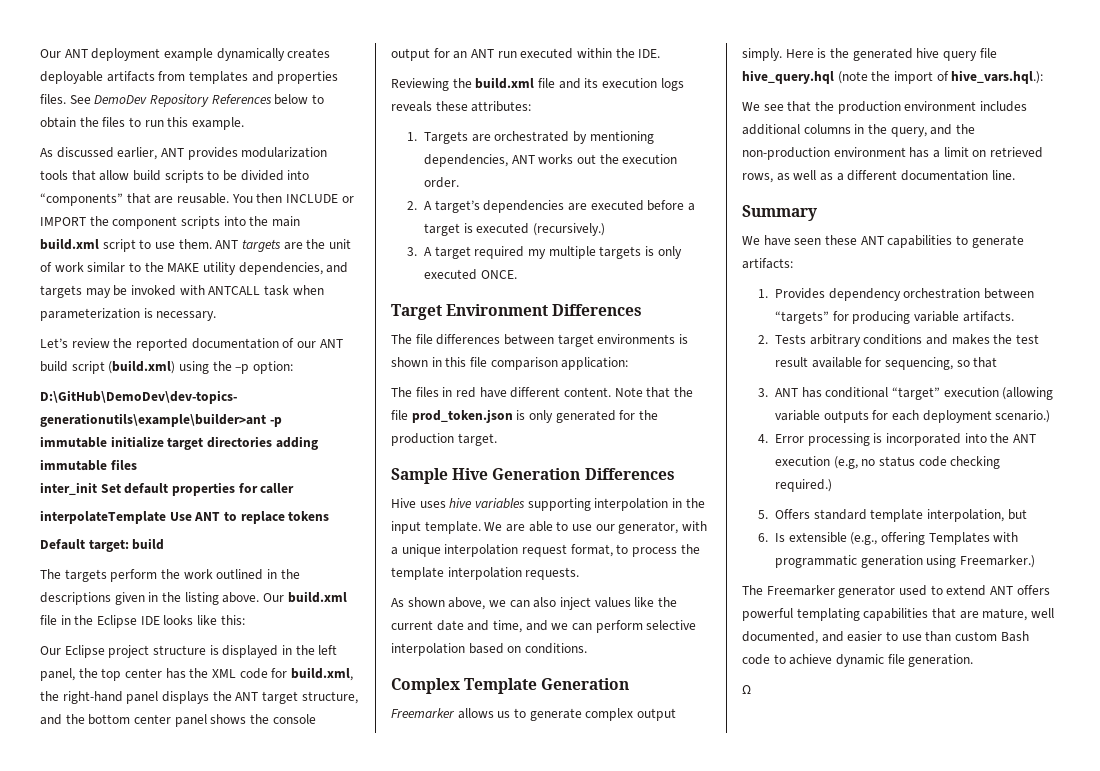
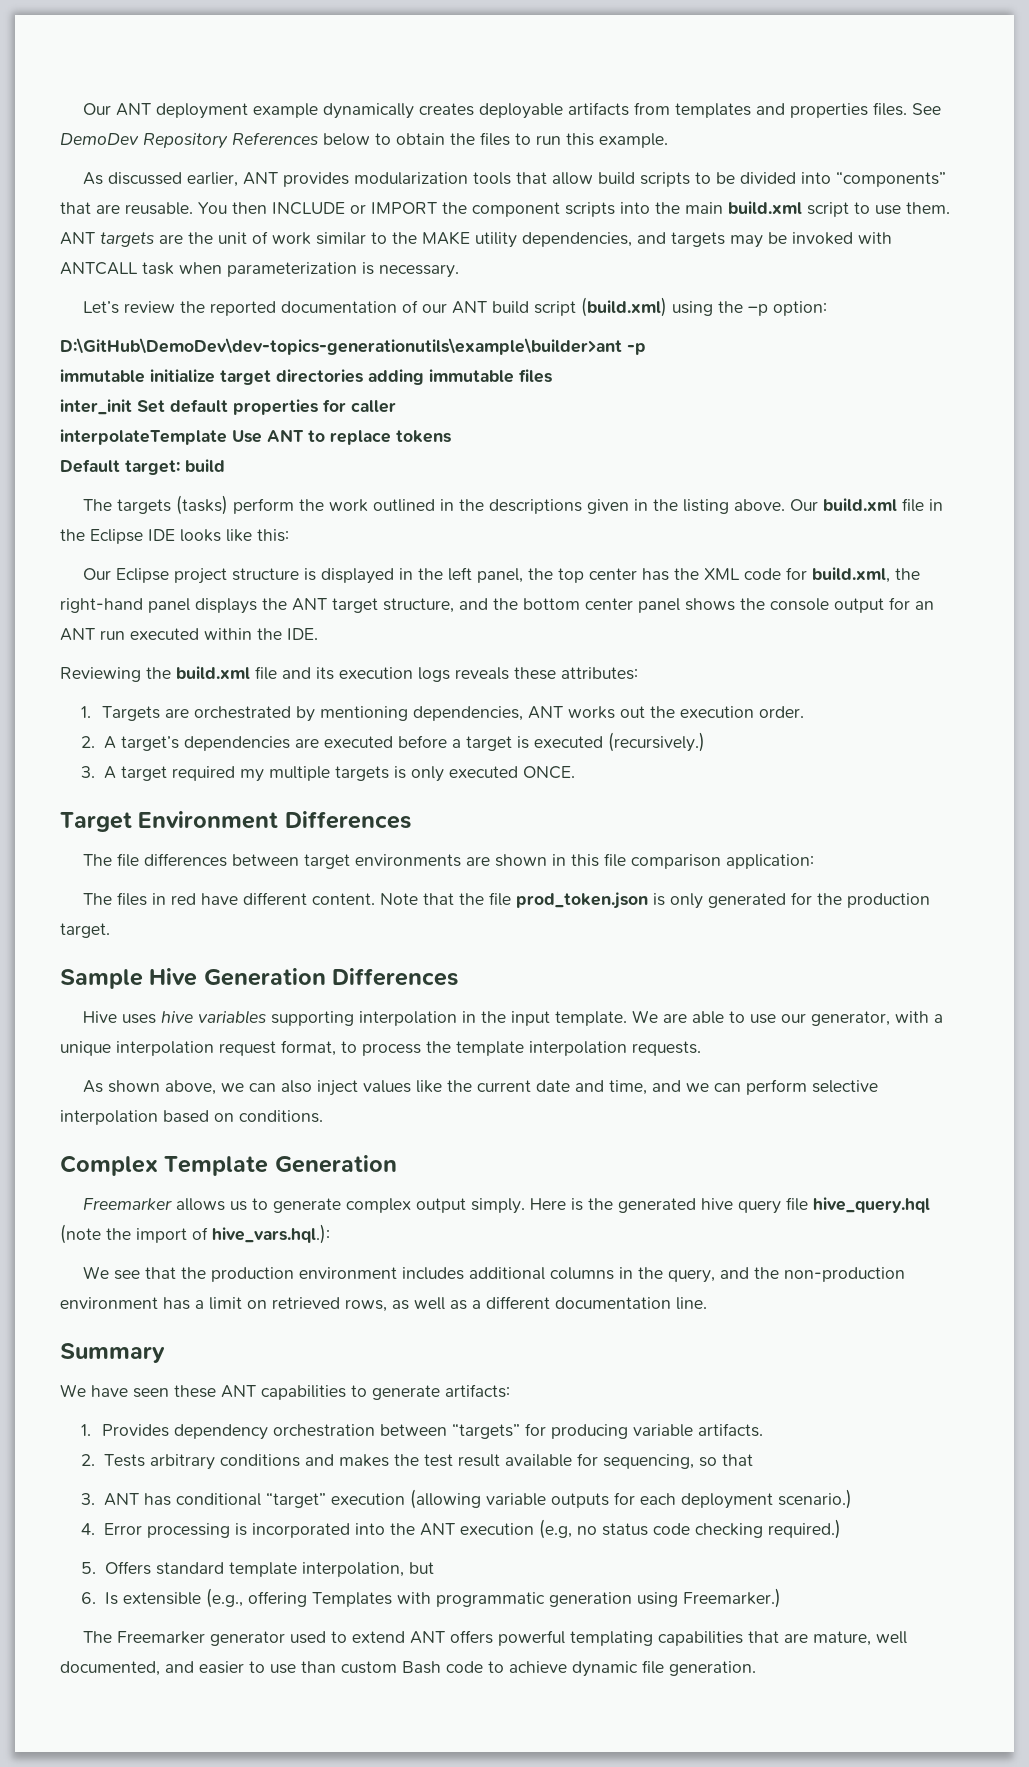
(107, 575) none -> [176,495,229,515] (tasks)
[678,334,688,344] is -> [466,856,491,866] are
[742,685,751,694] // Ω -> (756, 1668) none

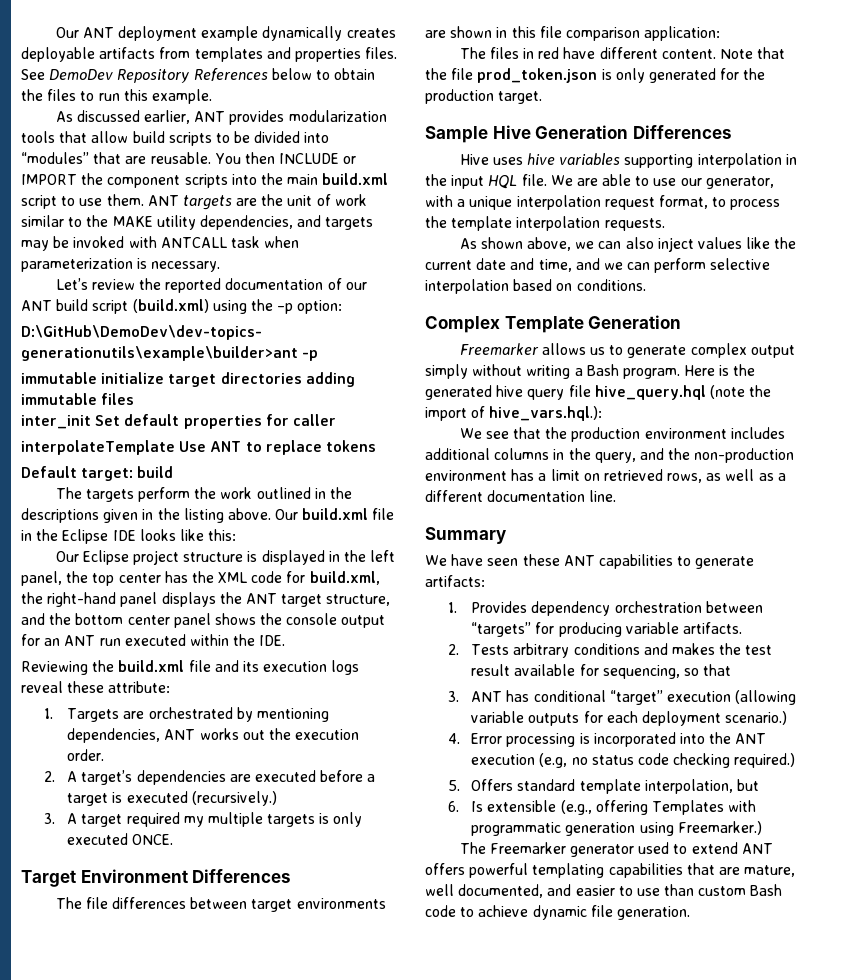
[836,171,947,187] “components” -> [21,152,89,164] “modules”
[176,495,229,515] (tasks) -> (134, 495) none
[455,667,638,680] reveals these attributes: -> [21,681,171,693] reveal these attribute:
[555,1011,628,1026] template. -> [488,174,547,189] HQL file.
[471,1198,526,1214] simply. -> [425,364,680,379] simply without writing a Bash program.

